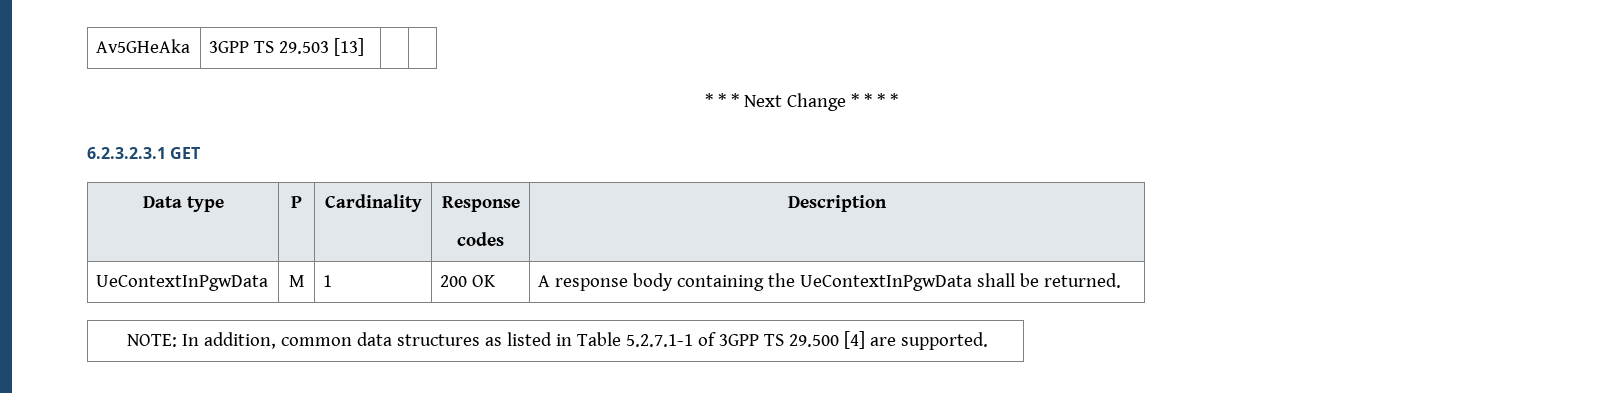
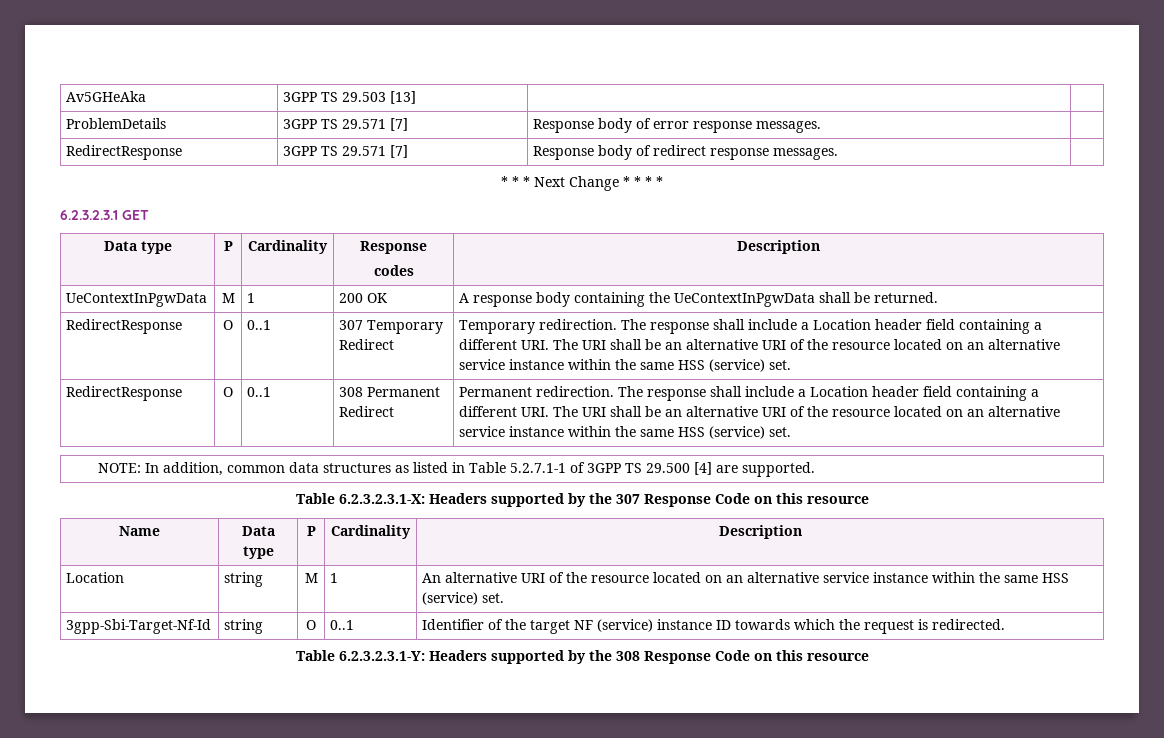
(365, 47) none -> [66,118,167,129] [283,118,409,131] [533,118,822,133] [66,145,183,160] [283,145,409,158] [533,145,839,160] // ProblemDetails | 3GPP TS 29.571 [7] | Response body of error response messages. | // RedirectResponse | 3GPP TS 29.571 [7] | Response body of redirect response messages. |
(1122, 280) none -> [66,319,183,334] [223,320,233,330] [247,320,272,330] [339,320,444,334] [339,339,395,350] [459,319,1043,334] [459,339,1061,350] [459,359,792,372] [66,386,183,401] [223,387,233,397] [247,387,272,397] [339,387,441,397] [339,406,395,417] [459,386,1040,401] [459,406,1061,417] [459,426,792,439] // RedirectResponse | O | 0..1 | 307 Temporary Redirect | Temporary redirection. The response shall include a Location header field containing a different URI. The URI shall be an alternative URI of the resource located on an alternative service instance within the same HSS (service) set. // RedirectResponse | O | 0..1 | 308 Permanent Redirect | Permanent redirection. The response shall include a Location header field containing a different URI. The URI shall be an alternative URI of the resource located on an alternative service instance within the same HSS (service) set.
(988, 341) none -> [295,493,869,507] [119,526,160,536] [241,526,275,536] [242,546,274,559] [306,526,316,536] [331,525,411,539] [718,525,802,539] [66,572,125,583] [224,572,264,587] [304,573,318,583] [330,573,339,583] [422,572,1070,583] [422,592,505,605] [66,619,212,634] [224,619,264,634] [306,620,316,630] [330,620,355,630] [422,619,1006,634] [295,650,869,664] // Table 6.2.3.2.3.1-X: Headers supported by the 307 Response Code on this resource // Name | Data type | P | Cardinality | Description // Location | string | M | 1 | An alternative URI of the resource located on an alternative service instance within the same HSS (service) set. // 3gpp-Sbi-Target-Nf-Id | string | O | 0..1 | Identifier of the target NF (service) instance ID towards which the request is redirected. // Table 6.2.3.2.3.1-Y: Headers supported by the 308 Response Code on this resource

